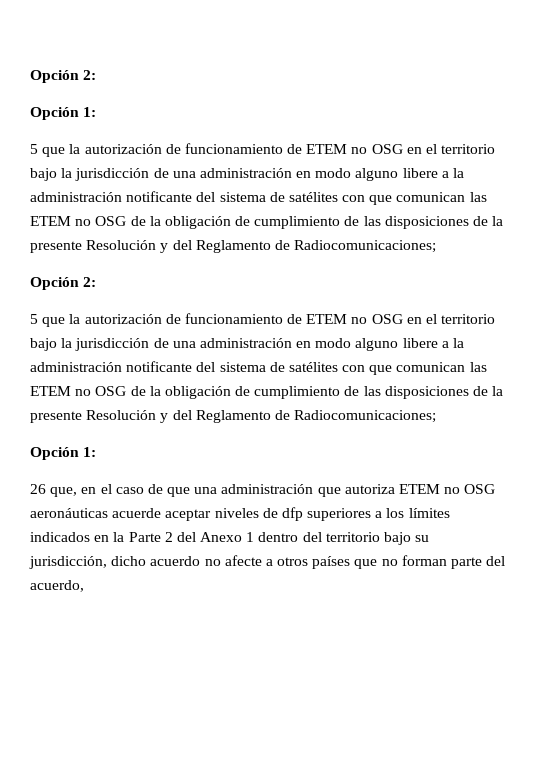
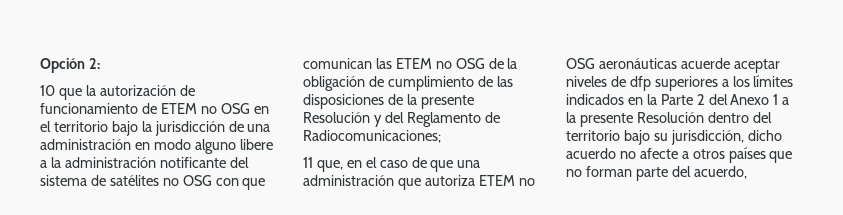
[30,70,97,83] [30,107,97,120] [30,144,38,154] Opción 2: // Opción 1: // 5 -> [40,58,100,73] [40,85,55,96] Opción 2: // 10
(338, 197) none -> [162,175,212,186] no OSG
[30,277,97,290] [30,313,496,327] [30,338,465,351] [30,361,487,375] [30,386,504,399] [30,410,437,423] [30,447,97,460] [30,484,46,494] Opción 2: // 5 que la autorización de funcionamiento de ETEM no OSG en el territorio bajo la jurisdicción de una administración en modo alguno libere a la administración notificante del sistema de satélites con que comunican las ETEM no OSG de la obligación de cumplimiento de las disposiciones de la presente Resolución y del Reglamento de Radiocomunicaciones; // Opción 1: // 26 -> [303,157,313,168] 11
(255, 537) none -> [782,97,790,105] [566,112,704,127] a la presente Resolución

